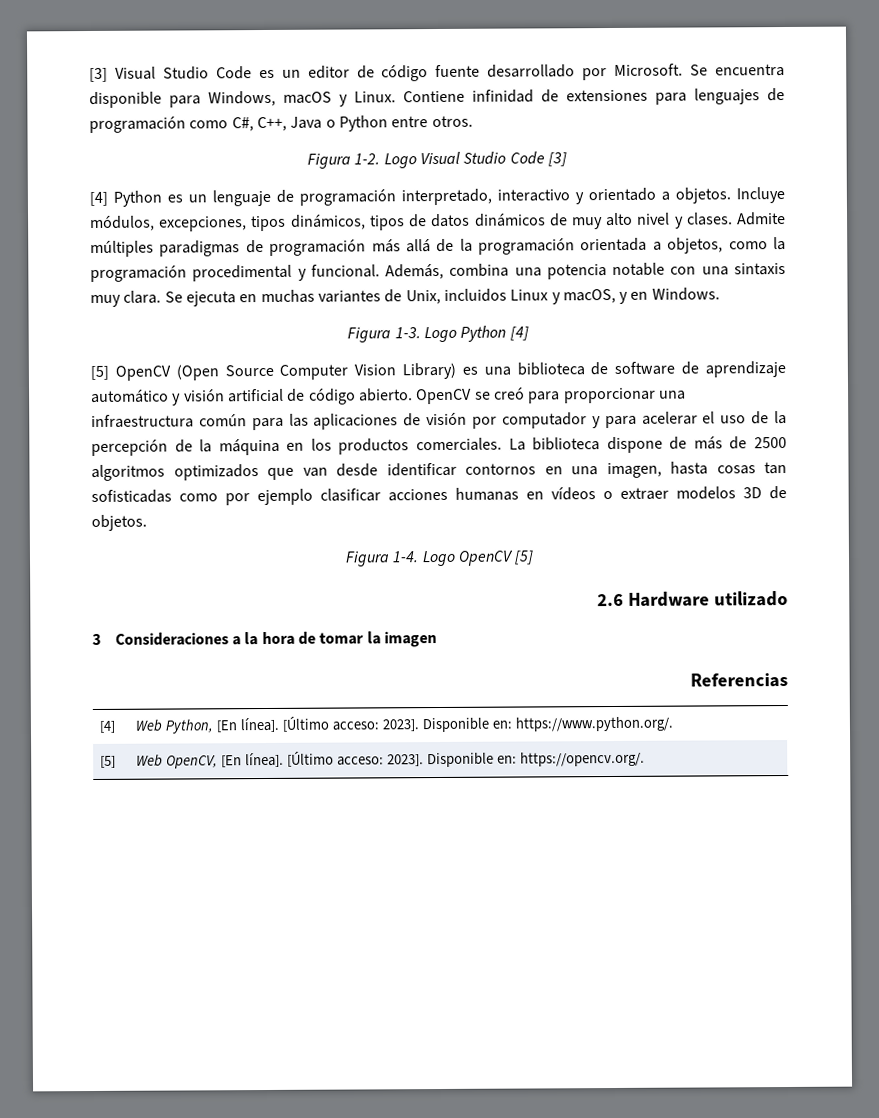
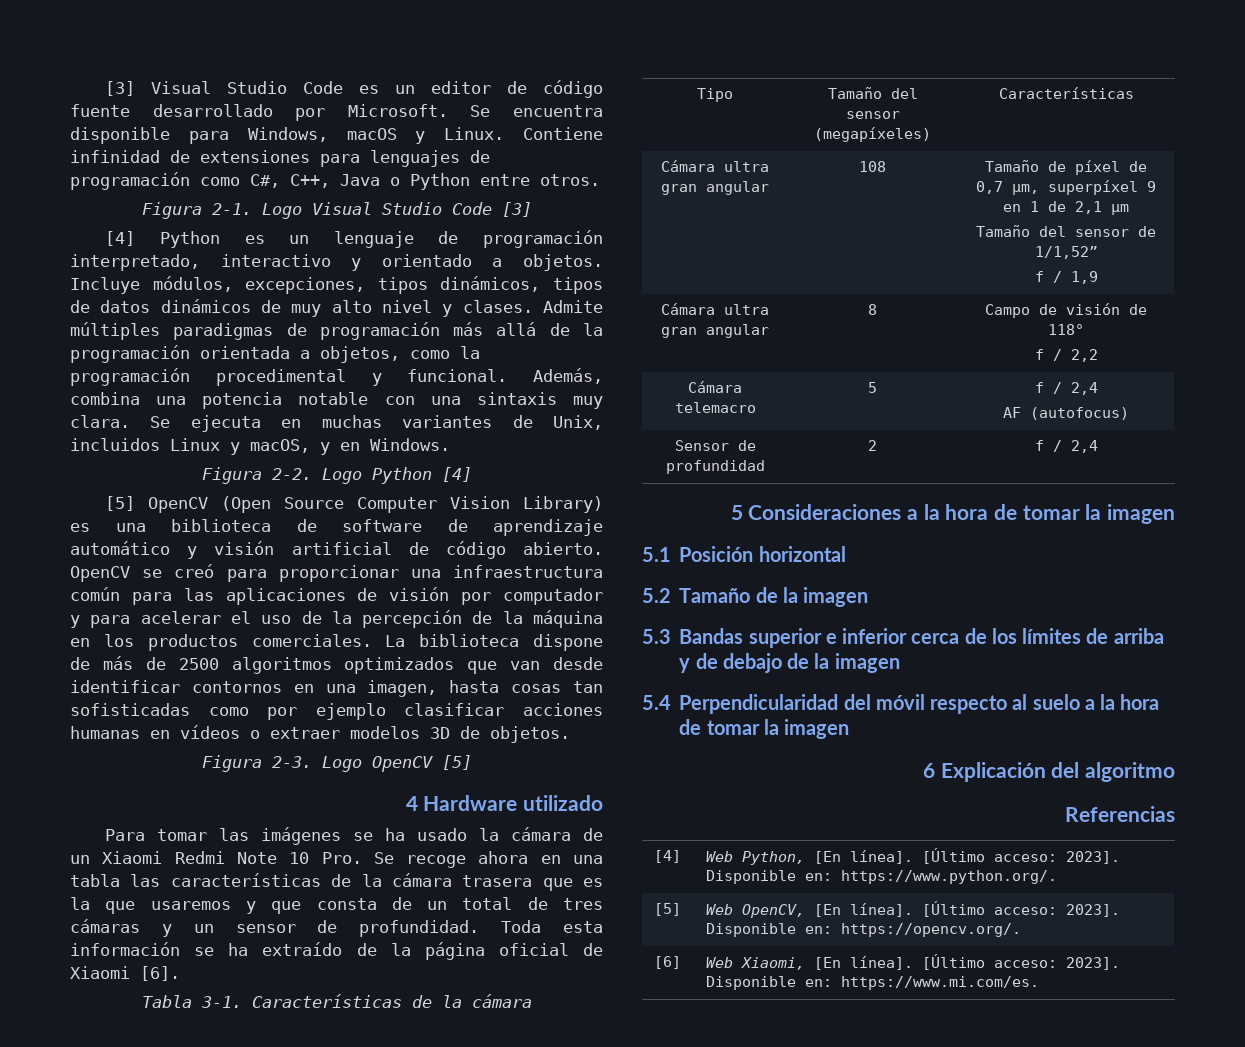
[354,153,381,165] 1-2. -> [211,203,252,215] 2-1.
[394,327,421,339] 1-3. -> [271,468,312,480] 2-2.
[392,551,420,563] 1-4. -> [271,756,312,768] 2-3.
[597,593,625,607] 2.6 -> [405,796,418,811] 4
[92,633,101,646] 3 -> [105,827,603,845] [70,851,603,868] [70,873,603,891] [70,897,603,914] [70,919,603,937] [70,942,603,960] [70,966,180,981] [141,994,532,1008] [697,88,733,102] [827,87,918,99] [845,111,900,119] [814,127,931,142] [998,87,1134,99] [661,160,769,172] [661,181,769,195] [859,161,886,172] [985,160,1147,175] [976,180,1156,195] [1003,201,1129,215] [976,225,1156,237] [1034,246,1098,259] [1034,271,1098,284] [661,303,769,315] [661,324,769,338] [868,304,877,315] [985,303,1147,318] [1048,324,1084,335] [1034,349,1098,362] [688,381,742,393] [674,402,756,413] [868,382,877,393] [1034,382,1098,395] [1003,407,1129,420] [674,440,756,451] [665,460,765,474] [868,440,877,451] [1034,440,1098,453] [730,505,743,520] Para tomar las imágenes se ha usado la cámara de un Xiaomi Redmi Note 10 Pro. Se recoge ahora en una tabla las características de la cámara trasera que es la que usaremos y que consta de un total de tres cámaras y un sensor de profundidad. Toda esta información se ha extraído de la página oficial de Xiaomi [6]. // Tabla 3-1. Características de la cámara // Tipo | Tamaño del sensor (megapíxeles) | Características // Cámara ultra gran angular | 108 | Tamaño de píxel de 0,7 μm, superpíxel 9 en 1 de 2,1 μm // Tamaño del sensor de 1/1,52” // f / 1,9 // Cámara ultra gran angular | 8 | Campo de visión de 118° // f / 2,2 // Cámara telemacro | 5 | f / 2,4 // AF (autofocus) // Sensor de profundidad | 2 | f / 2,4 // 5
(438, 639) none -> [642,546,846,562] [642,587,869,607] [642,628,1164,648] [679,653,900,673] [642,694,1160,714] [679,719,850,739] [922,762,1175,782] // 5.1 Posición horizontal // 5.2 Tamaño de la imagen // 5.3 Bandas superior e inferior cerca de los límites de arriba y de debajo de la imagen // 5.4 Perpendicularidad del móvil respecto al suelo a la hora de tomar la imagen // 6 Explicación del algoritmo
(645, 759) none -> [654,956,682,969] [706,954,1121,970] [706,976,1040,990] // [6] | Web Xiaomi, [En línea]. [Último acceso: 2023]. Disponible en: https://www.mi.com/es.

